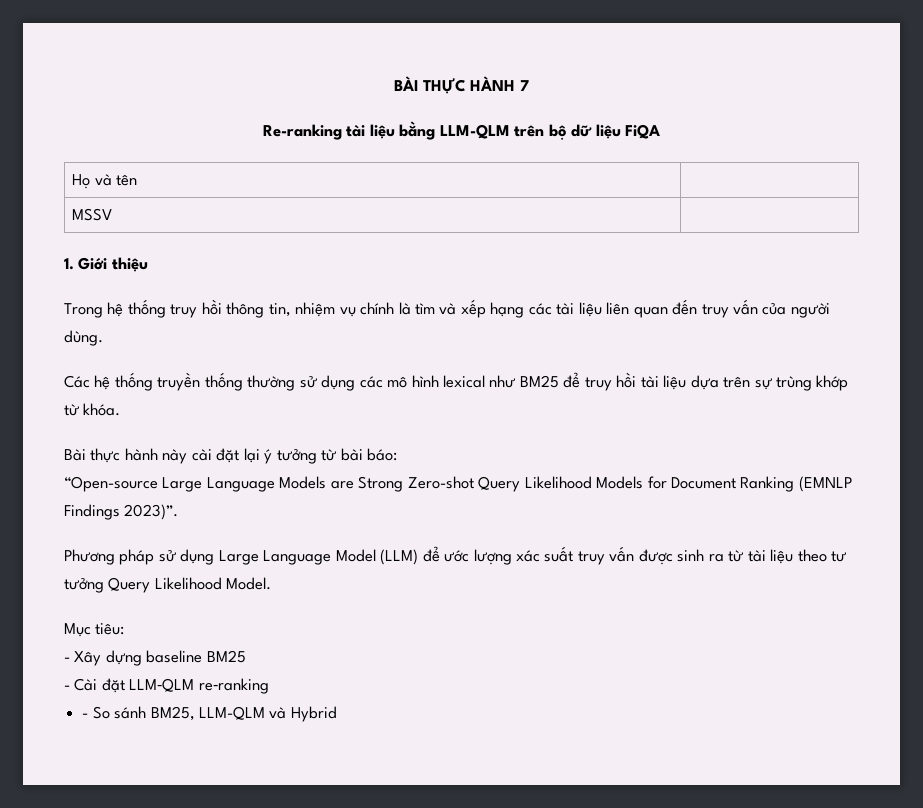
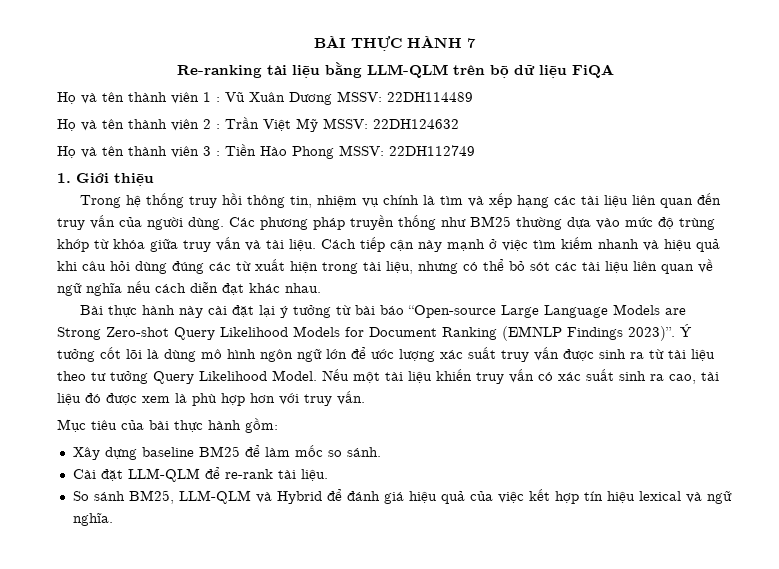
[72,174,137,189] [72,208,113,221] // Họ và tên | // MSSV | -> [57,91,473,105] [57,117,459,132] [57,144,475,159] // Họ và tên thành viên 1 : Vũ Xuân Dương MSSV: 22DH114489 // Họ và tên thành viên 2 : Trần Việt Mỹ MSSV: 22DH124632 // Họ và tên thành viên 3 : Tiền Hào Phong MSSV: 22DH112749
[64,372,849,391] [64,403,121,416] // Các hệ thống truyền thống thường sử dụng các mô hình lexical như BM25 để truy hồi tài liệu dựa trên sự trùng khớp từ khóa. -> [229,215,715,230] [57,237,720,252] [57,259,713,274] [57,281,321,296] Các phương pháp truyền thống như BM25 thường dựa vào mức độ trùng khớp từ khóa giữa truy vấn và tài liệu. Cách tiếp cận này mạnh ở việc tìm kiếm nhanh và hiệu quả khi câu hỏi dùng đúng các từ xuất hiện trong tài liệu, nhưng có thể bỏ sót các tài liệu liên quan về ngữ nghĩa nếu cách diễn đạt khác nhau.
[367,448,398,461] báo: // -> [380,305,405,315] báo
[64,549,419,565] // Phương pháp sử dụng Large Language Model (LLM) -> [680,324,692,337] [57,347,347,362] Ý tưởng cốt lõi là dùng mô hình ngôn ngữ lớn
[64,623,125,637] [64,650,246,666] [64,678,269,694] [82,713,89,718] // Mục tiêu: // - Xây dựng baseline BM25 // - Cài đặt LLM‑QLM re‑ranking // - -> [322,369,719,384] [57,391,365,406] [57,418,278,433] [72,445,381,460] [72,467,328,482] Nếu một tài liệu khiến truy vấn có xác suất sinh ra cao, tài liệu đó được xem là phù hợp hơn với truy vấn. // Mục tiêu của bài thực hành gồm: // Xây dựng baseline BM25 để làm mốc so sánh. // Cài đặt LLM-QLM để re-rank tài liệu. //
(337, 714) none -> [326,489,732,504] [72,513,113,526] để đánh giá hiệu quả của việc kết hợp tín hiệu lexical và ngữ nghĩa.

